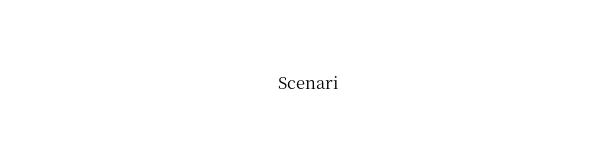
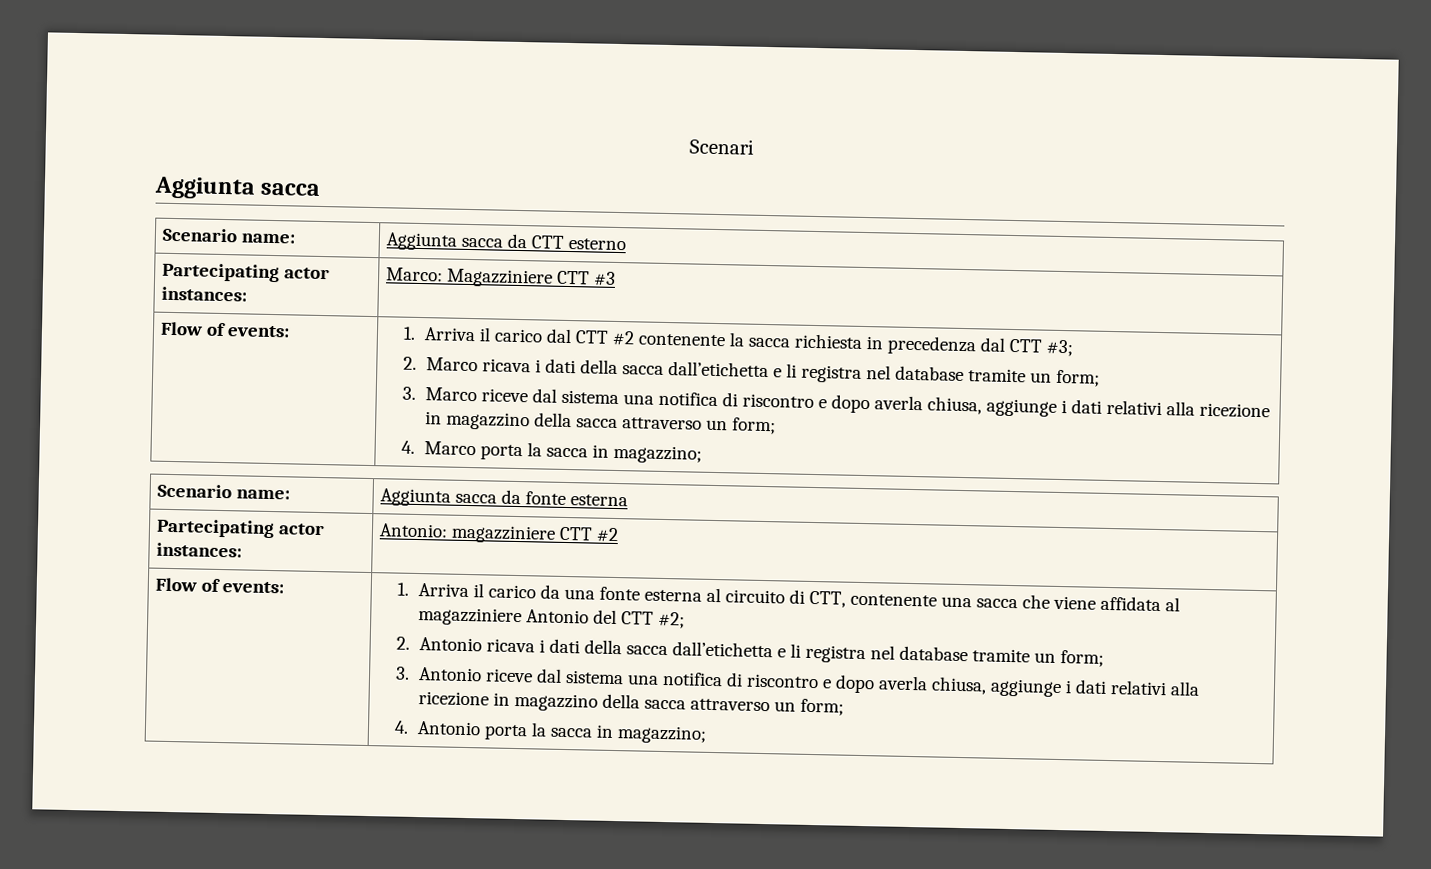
(338, 82) none -> [154,176,321,200] [162,227,296,244] [386,232,627,251] [162,262,331,283] [161,286,248,302] [386,267,617,288] [160,321,291,338] [403,326,1073,357] [403,356,1100,387] [402,386,1270,419] [424,411,776,435] [401,440,702,464] [157,483,291,500] [380,488,629,507] [156,518,326,539] [156,542,243,558] [379,523,620,544] [155,577,285,594] [397,582,1180,612] [417,607,685,629] [396,636,1104,667] [395,666,1200,698] [417,691,844,716] [394,720,707,744] // Aggiunta sacca // Scenario name: | Aggiunta sacca da CTT esterno // Partecipating actor instances: | Marco: Magazziniere CTT #3 // Flow of events: | 1. Arriva il carico dal CTT #2 contenente la sacca richiesta in precedenza dal CTT #3; // 2. Marco ricava i dati della sacca dall’etichetta e li registra nel database tramite un form; // 3. Marco riceve dal sistema una notifica di riscontro e dopo averla chiusa, aggiunge i dati relativi alla ricezione in magazzino della sacca attraverso un form; // 4. Marco porta la sacca in magazzino; // Scenario name: | Aggiunta sacca da fonte esterna // Partecipating actor instances: | Antonio: magazziniere CTT #2 // Flow of events: | 1. Arriva il carico da una fonte esterna al circuito di CTT, contenente una sacca che viene affidata al magazziniere Antonio del CTT #2; // 2. Antonio ricava i dati della sacca dall’etichetta e li registra nel database tramite un form; // 3. Antonio riceve dal sistema una notifica di riscontro e dopo averla chiusa, aggiunge i dati relativi alla ricezione in magazzino della sacca attraverso un form; // 4. Antonio porta la sacca in magazzino;

